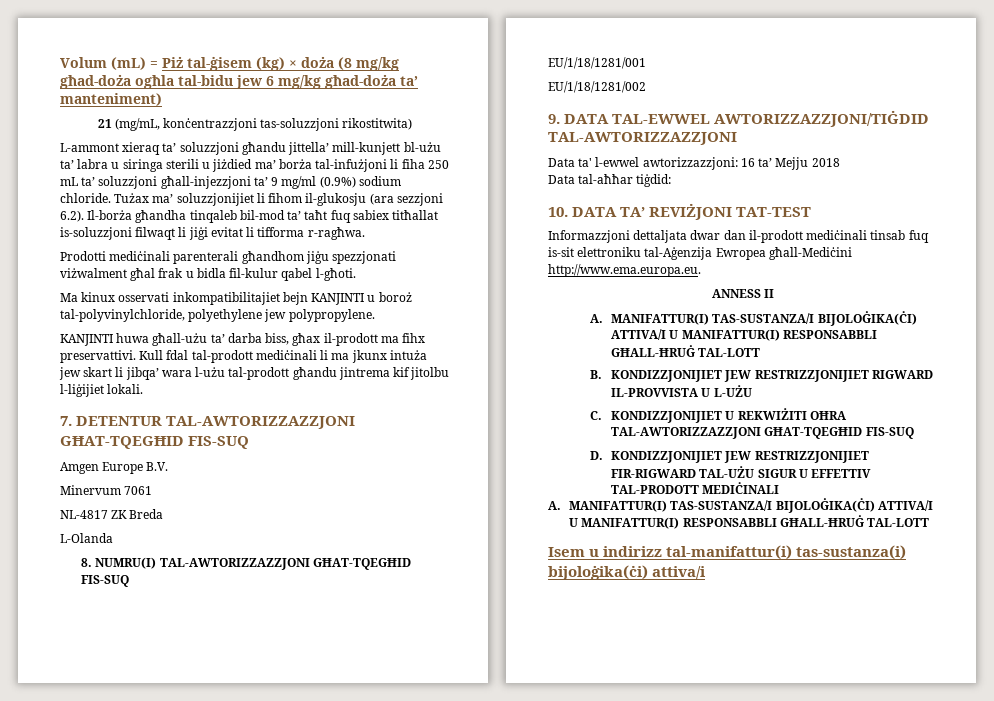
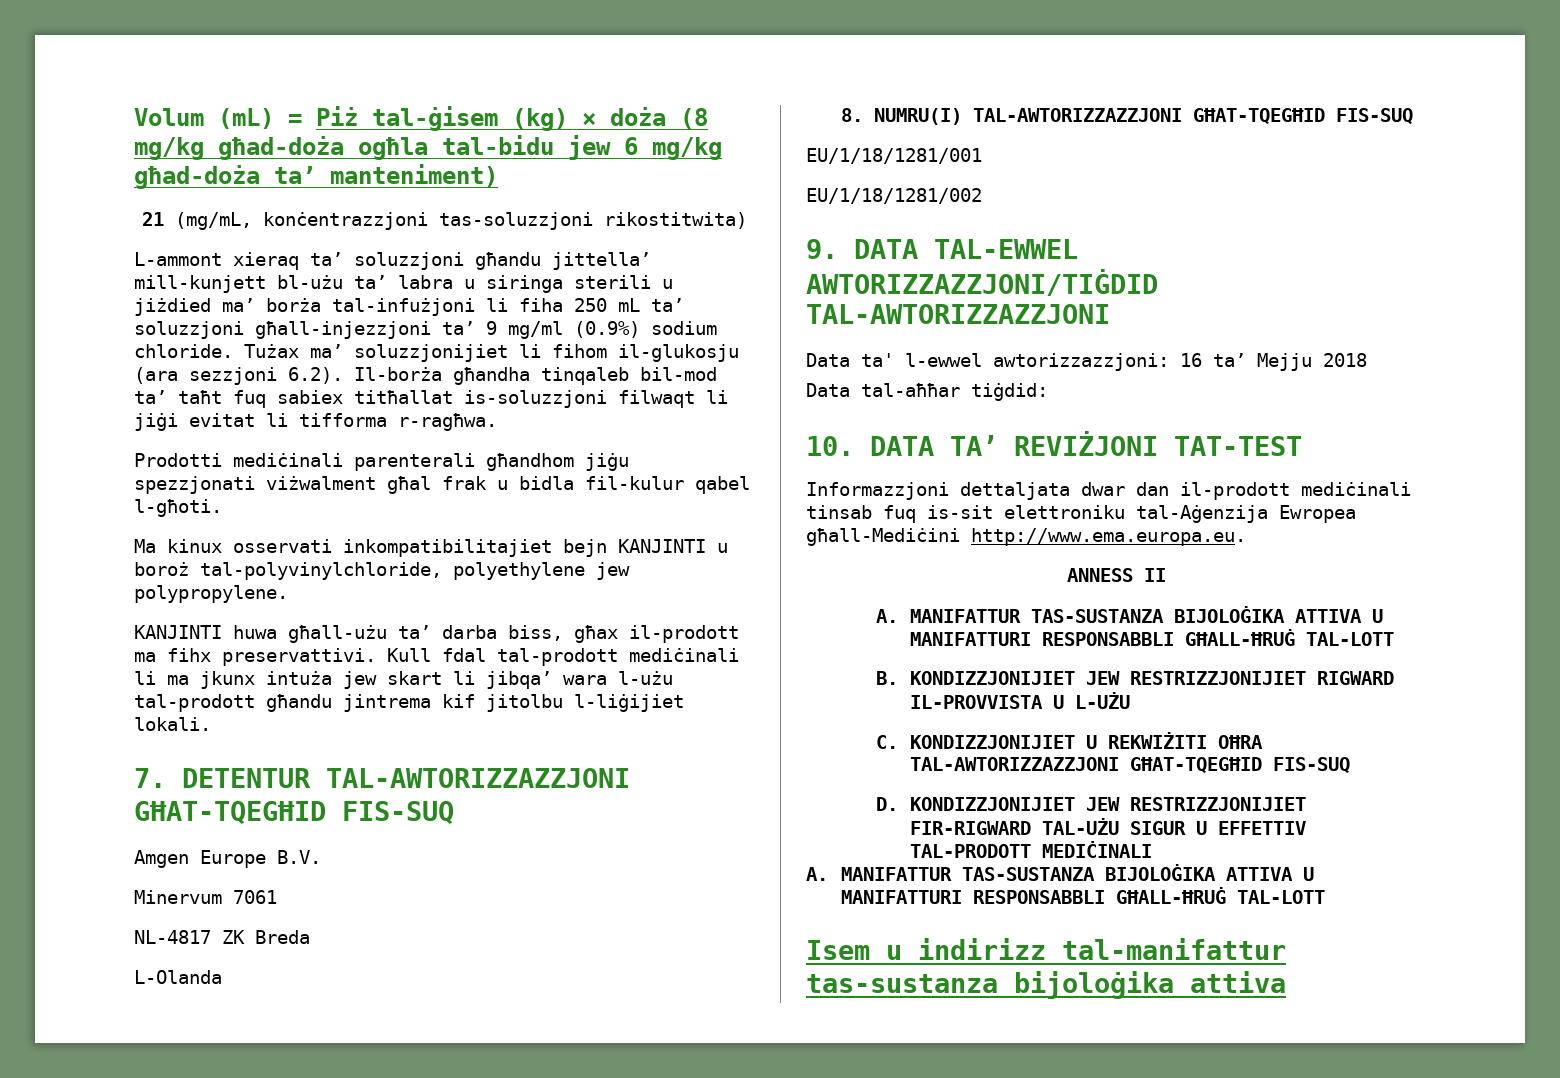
[611,311,917,326] [611,329,780,341] MANIFATTUR(I) TAS-SUSTANZA/I BIJOLOĠIKA(ĊI) ATTIVA/I U MANIFATTUR(I) -> [910,606,1384,623] [910,632,1032,646] MANIFATTUR TAS-SUSTANZA BIJOLOĠIKA ATTIVA U MANIFATTURI
[569,498,933,513] [569,517,680,529] MANIFATTUR(I) TAS-SUSTANZA/I BIJOLOĠIKA(ĊI) ATTIVA/I U MANIFATTUR(I) -> [840,864,1314,881] [840,890,962,904] MANIFATTUR TAS-SUSTANZA BIJOLOĠIKA ATTIVA U MANIFATTURI
[666,545,907,560] [548,565,707,580] tal-manifattur(i) tas-sustanza(i) bijoloġika(ċi) attiva/i -> [1062,938,1286,960] [806,971,1286,999] tal-manifattur tas-sustanza bijoloġika attiva

